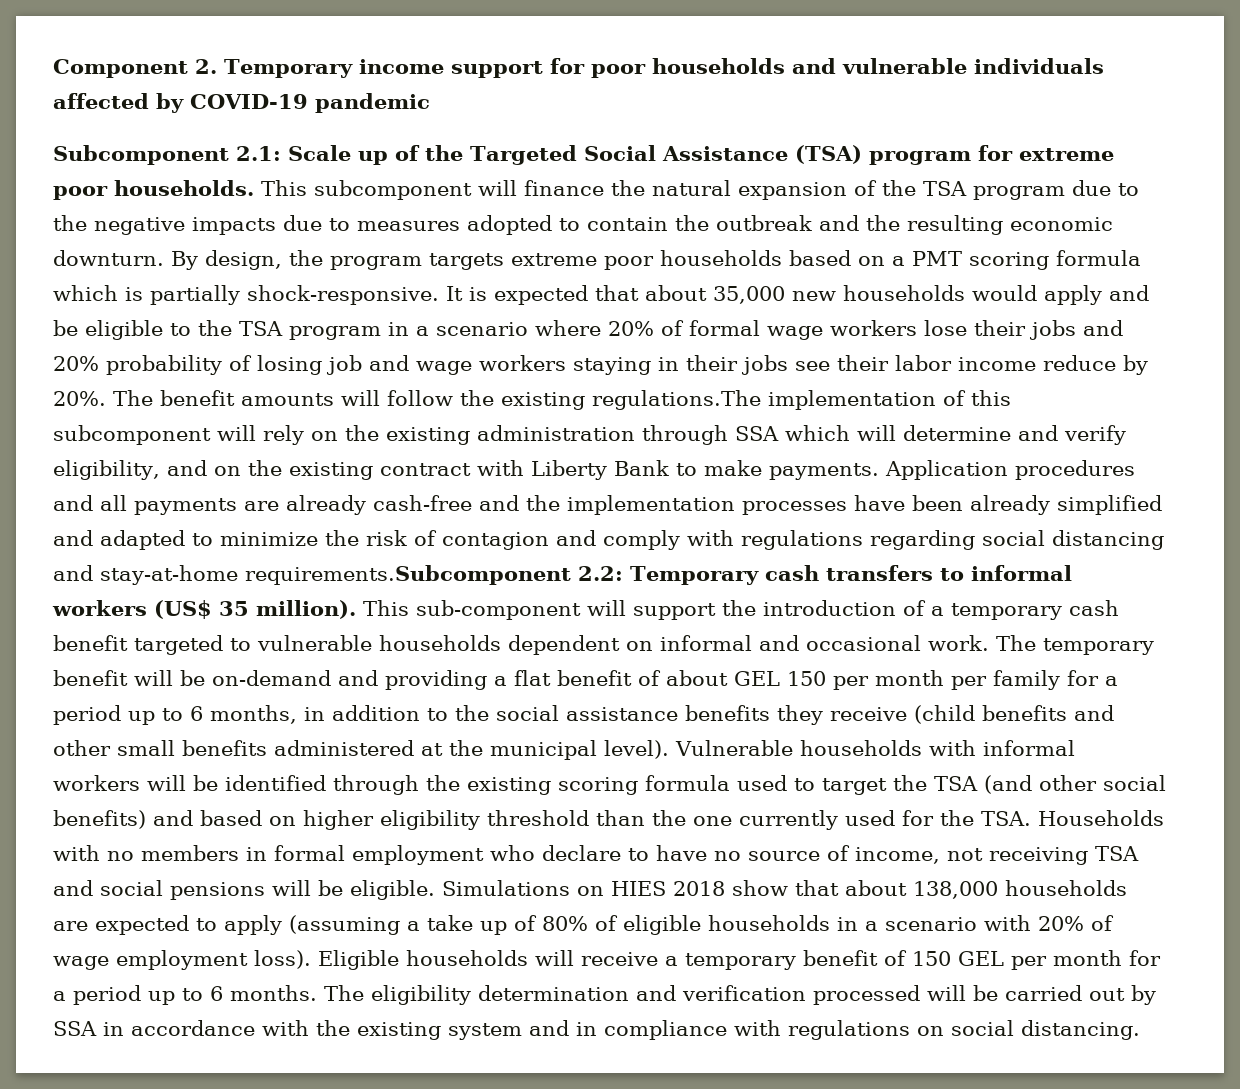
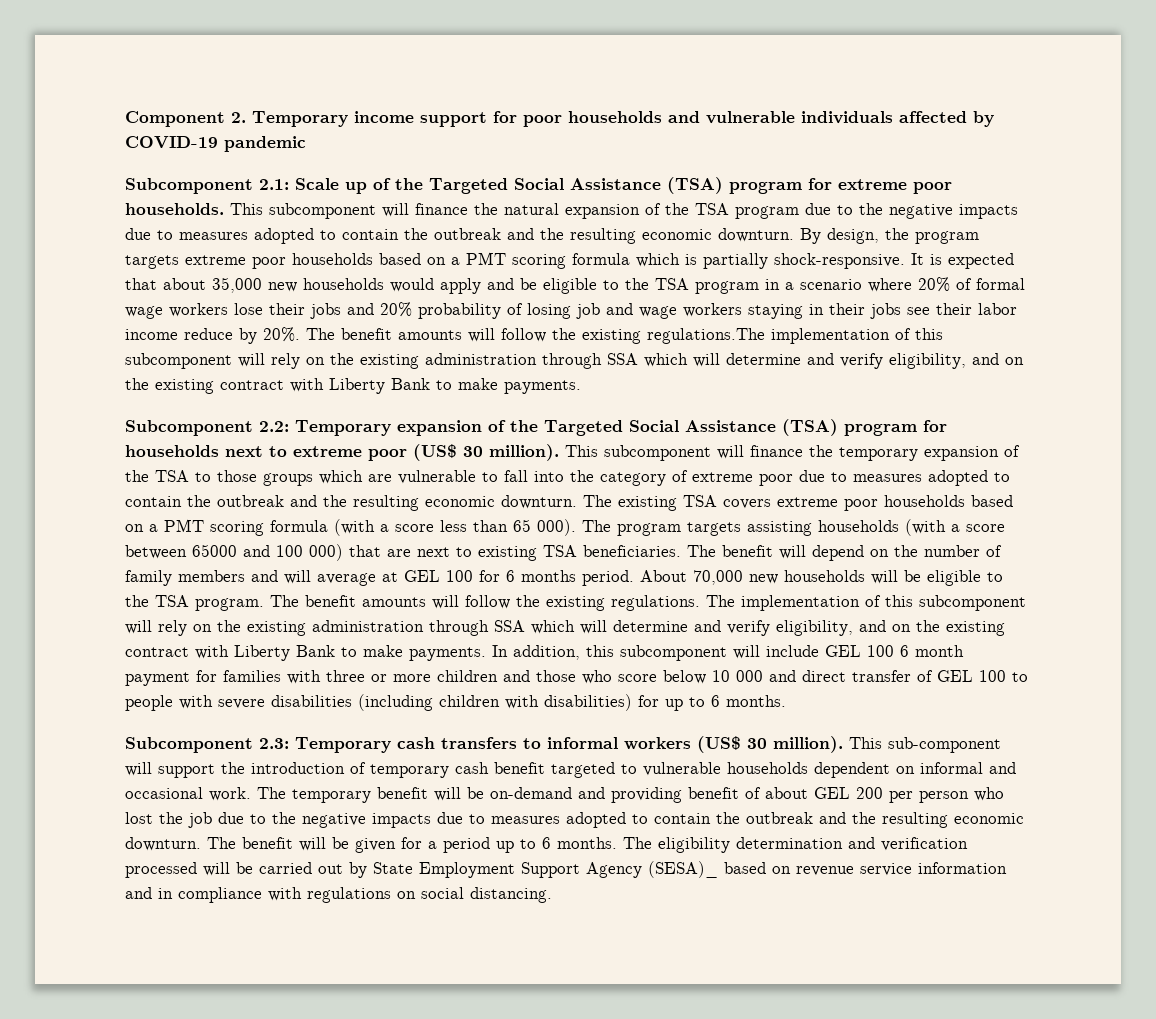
[884,460,1135,480] [53,495,1162,515] [53,530,1164,550] [53,565,623,585] Application procedures and all payments are already cash-free and the implementation processes have been already simplified and adapted to minimize the risk of contagion and comply with regulations regarding social distancing and stay-at-home requirements.Subcomponent 2.2: -> [125,419,947,436] [125,444,1020,461] [125,470,1010,486] [125,495,1013,511] [125,519,1005,536] [125,544,1002,561] [125,570,1003,586] [125,595,1026,611] [125,620,1005,636] [125,645,964,661] [125,670,1028,686] [125,694,786,711] [125,737,289,753] // Subcomponent 2.2: Temporary expansion of the Targeted Social Assistance (TSA) program for households next to extreme poor (US$ 30 million). This subcomponent will finance the temporary expansion of the TSA to those groups which are vulnerable to fall into the category of extreme poor due to measures adopted to contain the outbreak and the resulting economic downturn. The existing TSA covers extreme poor households based on a PMT scoring formula (with a score less than 65 000). The program targets assisting households (with a score between 65000 and 100 000) that are next to existing TSA beneficiaries. The benefit will depend on the number of family members and will average at GEL 100 for 6 months period. About 70,000 new households will be eligible to the TSA program. The benefit amounts will follow the existing regulations. The implementation of this subcomponent will rely on the existing administration through SSA which will determine and verify eligibility, and on the existing contract with Liberty Bank to make payments. In addition, this subcomponent will include GEL 100 6 month payment for families with three or more children and those who score below 10 000 and direct transfer of GEL 100 to people with severe disabilities (including children with disabilities) for up to 6 months. // Subcomponent 2.3:
[219,601,249,616] 35 -> [747,738,767,749] 30
[931,606,944,616] a -> (366, 768) none
[494,670,551,686] a flat -> (682, 795) none
[787,670,1118,690] [53,705,1114,725] [53,740,1075,760] [53,775,1166,795] [53,810,1164,830] [53,845,1139,865] [53,880,1127,900] [53,915,1114,935] [53,950,1122,970] 150 per month per family for a period up to 6 months, in addition to the social assistance benefits they receive (child benefits and other small benefits administered at the municipal level). Vulnerable households with informal workers will be identified through the existing scoring formula used to target the TSA (and other social benefits) and based on higher eligibility threshold than the one currently used for the TSA. Households with no members in formal employment who declare to have no source of income, not receiving TSA and social pensions will be eligible. Simulations on HIES 2018 show that about 138,000 households are expected to apply (assuming a take up of 80% of eligible households in a scenario with 20% of wage employment loss). Eligible households will receive a temporary benefit of 150 GEL per month -> [856,787,1004,803] [125,812,1024,828] [125,837,396,853] 200 per person who lost the job due to the negative impacts due to measures adopted to contain the outbreak and the resulting economic downturn. The benefit will be given
[53,1020,522,1040] SSA in accordance with the existing system -> [373,861,1007,878] State Employment Support Agency (SESA)_ based on revenue service information

